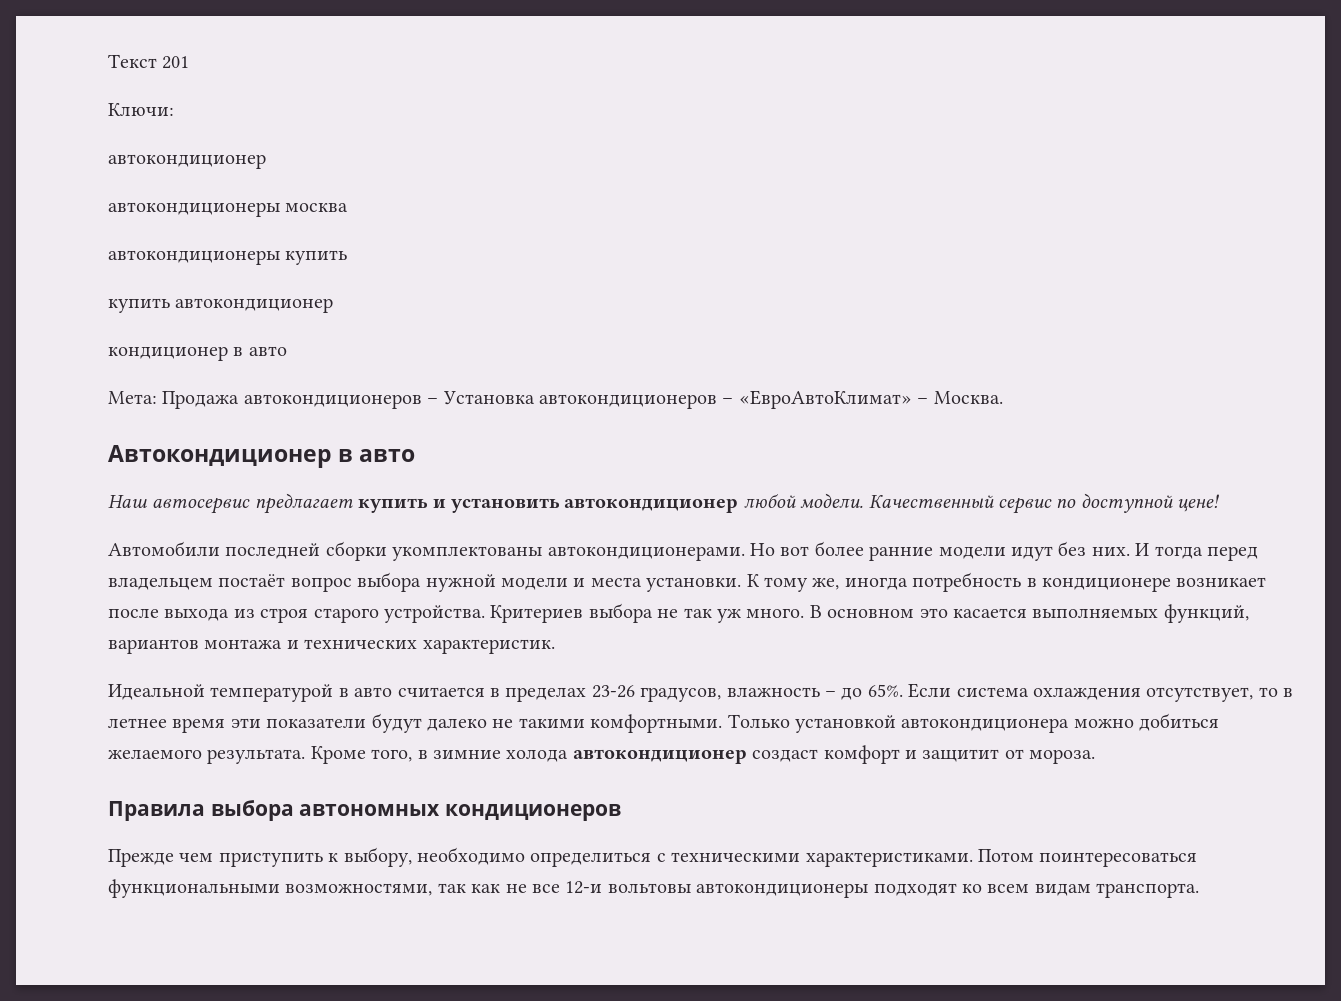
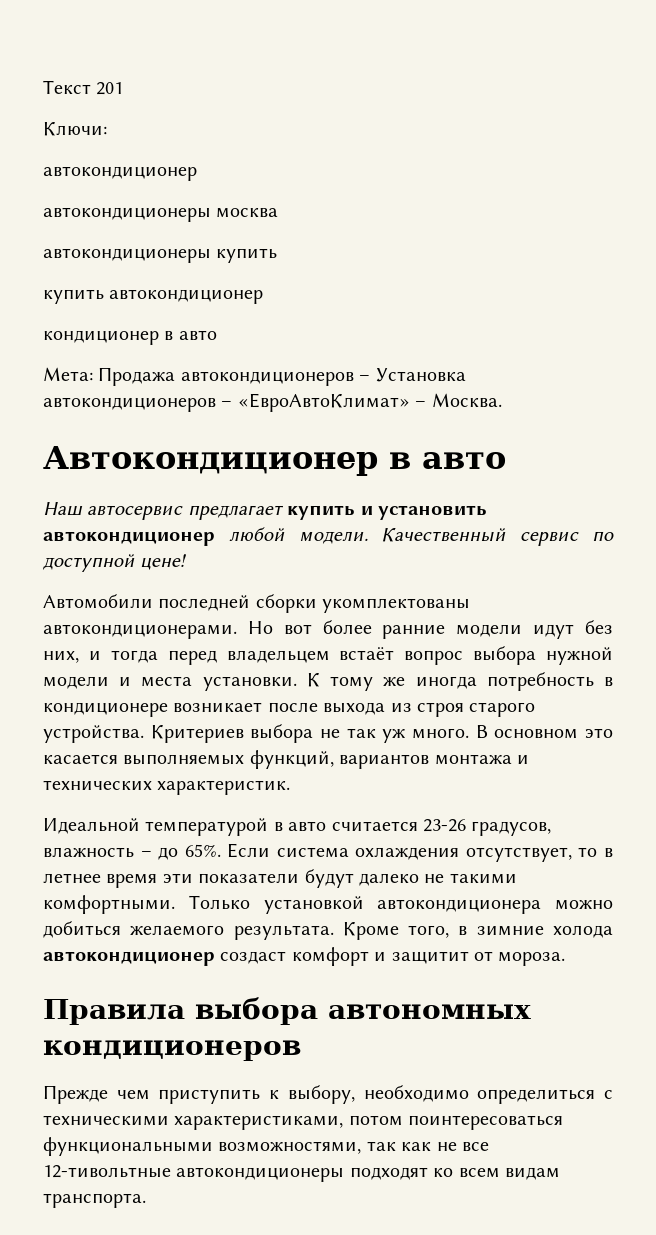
[1091,543,1150,556] них. И -> [43,651,101,663] них, и
[218,574,286,587] постаёт -> [339,647,395,661] встаёт
[812,578,840,590] же, -> [383,676,406,686] же
[490,687,587,702] в пределах -> (418, 826) none
[805,849,1034,867] характеристиками. Потом -> [174,1115,403,1130] характеристиками, потом
[565,881,691,894] 12-и вольтовы -> [43,1165,171,1178] 12-тивольтные

